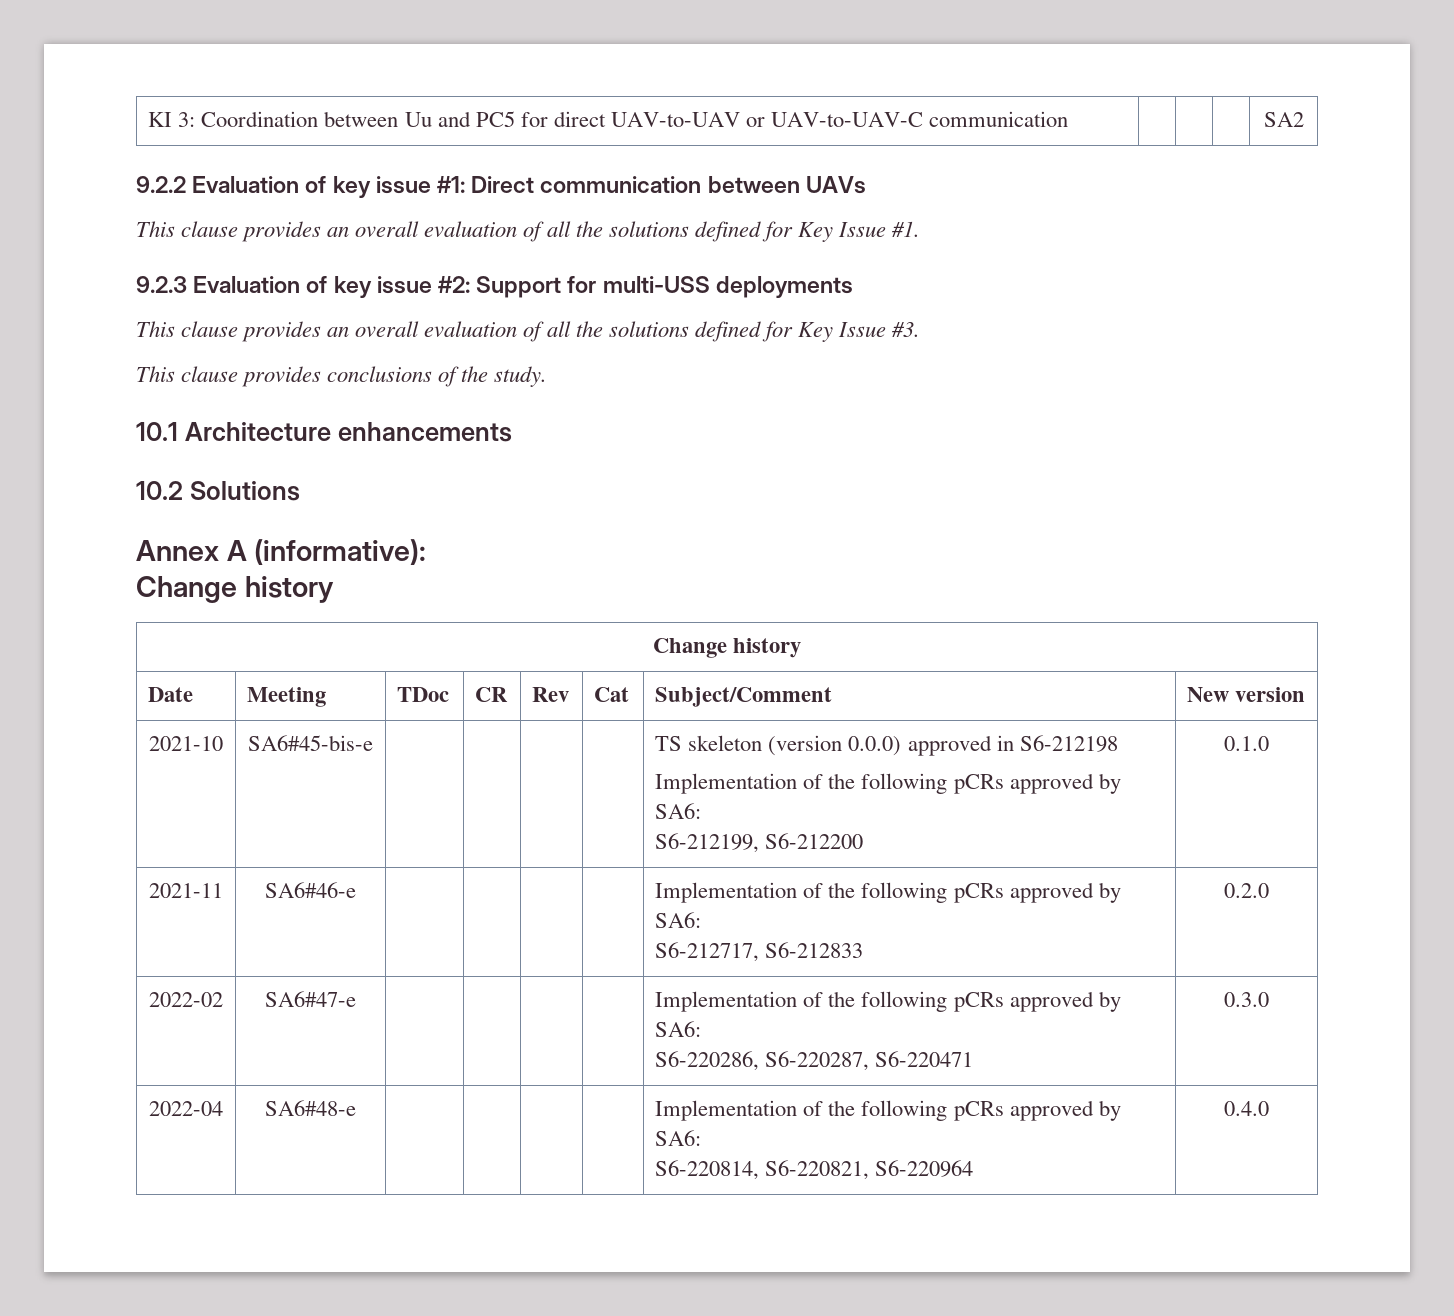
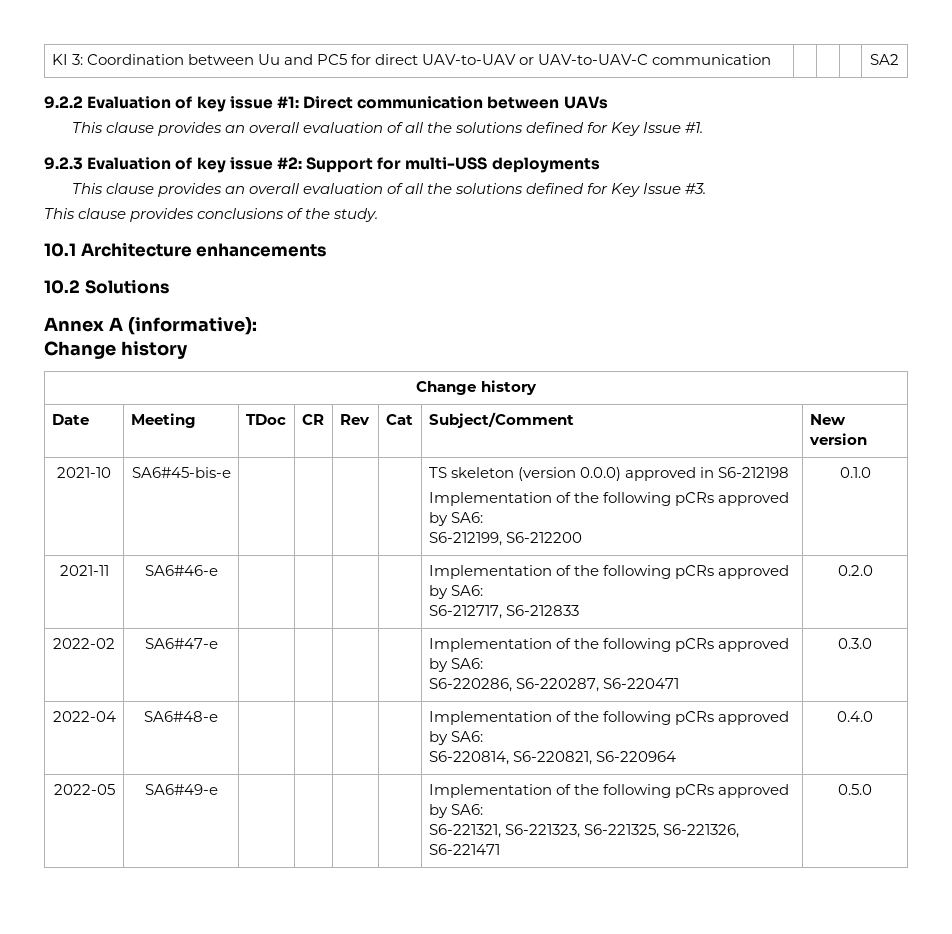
(1269, 1108) none -> [53,784,115,795] [144,784,218,795] [428,784,789,798] [428,804,483,818] [428,824,739,838] [428,844,500,855] [838,784,872,795] // 2022-05 | SA6#49-e | | | | | Implementation of the following pCRs approved by SA6: // S6-221321, S6-221323, S6-221325, S6-221326, S6-221471 | 0.5.0

